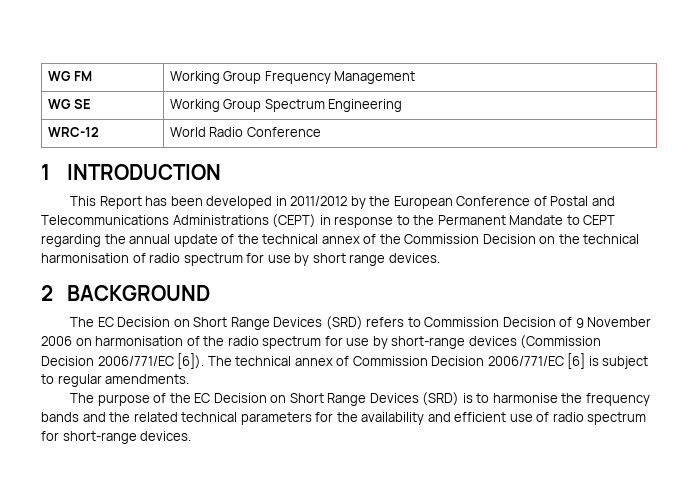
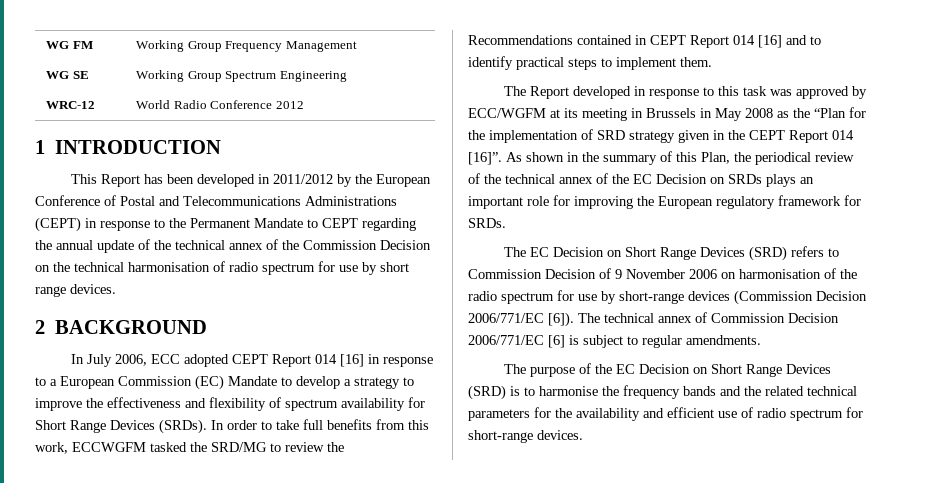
(321, 132) none -> [275,101,304,109] 2012
(210, 293) none -> [71,354,434,367] [35,375,414,390] [35,397,425,411] [35,419,429,434] [35,442,344,454] [468,35,821,48] [468,56,712,70] [504,86,868,99] [468,107,866,121] [468,129,854,143] [468,151,854,165] [468,173,814,187] [468,195,861,209] [468,218,506,228] // In July 2006, ECC adopted CEPT Report 014 [16] in response to a European Commission (EC) Mandate to develop a strategy to improve the effectiveness and flexibility of spectrum availability for Short Range Devices (SRDs). In order to take full benefits from this work, ECCWGFM tasked the SRD/MG to review the Recommendations contained in CEPT Report 014 [16] and to identify practical steps to implement them. // The Report developed in response to this task was approved by ECC/WGFM at its meeting in Brussels in May 2008 as the “Plan for the implementation of SRD strategy given in the CEPT Report 014 [16]”. As shown in the summary of this Plan, the periodical review of the technical annex of the EC Decision on SRDs plays an important role for improving the European regulatory framework for SRDs.

